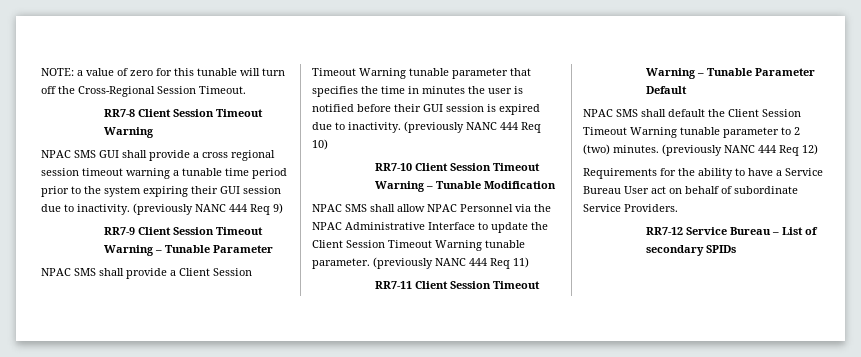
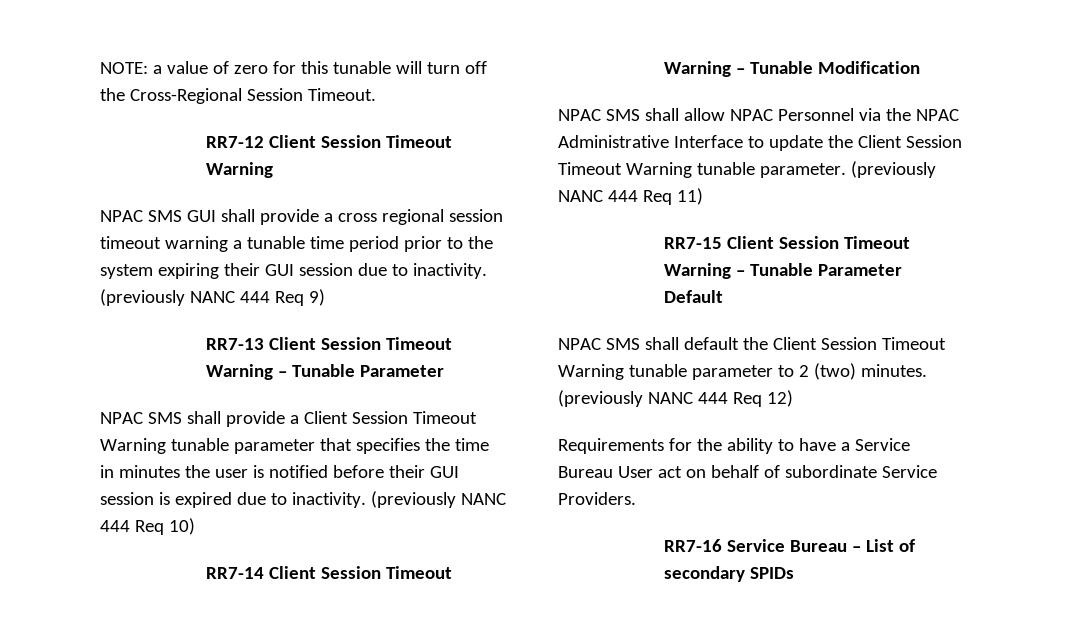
[103,109,135,117] RR7-8 -> [205,136,264,148] RR7-12
[103,227,135,235] RR7-9 -> [205,338,264,350] RR7-13
[374,163,412,171] RR7-10 -> [205,567,264,579] RR7-14
[374,281,412,289] RR7-11 -> [663,237,722,249] RR7-15
[645,227,683,235] RR7-12 -> [663,539,722,552] RR7-16

